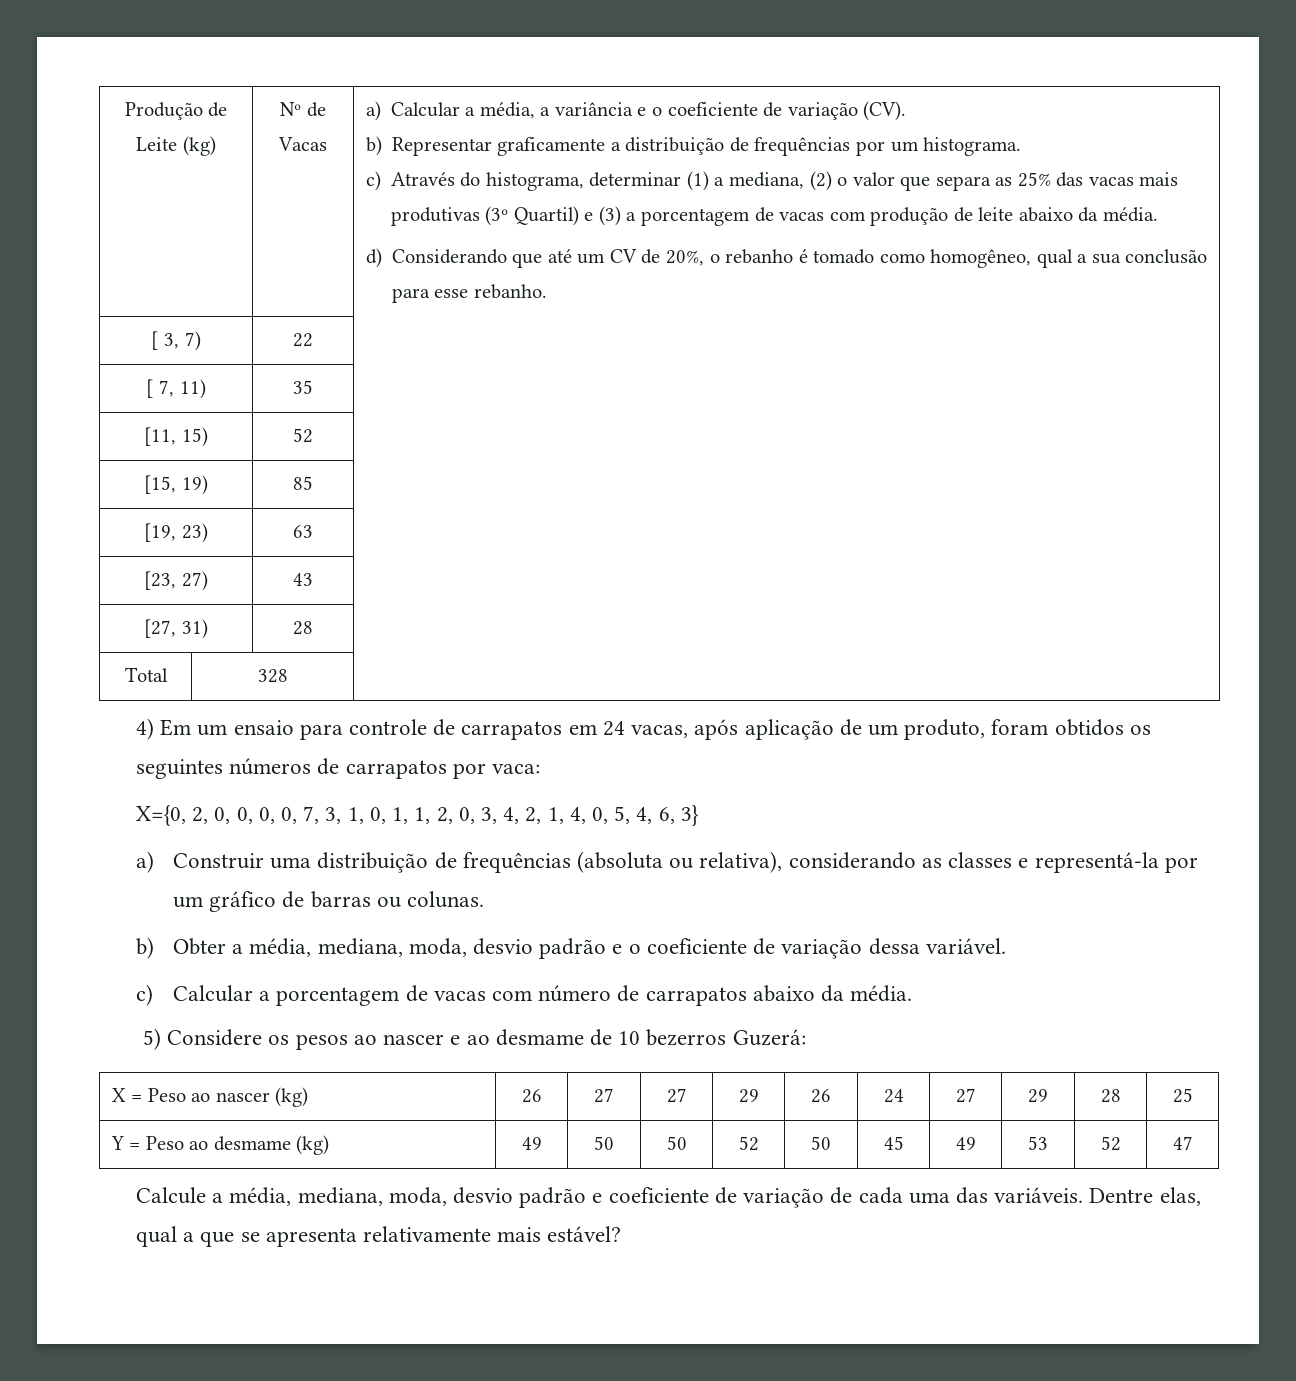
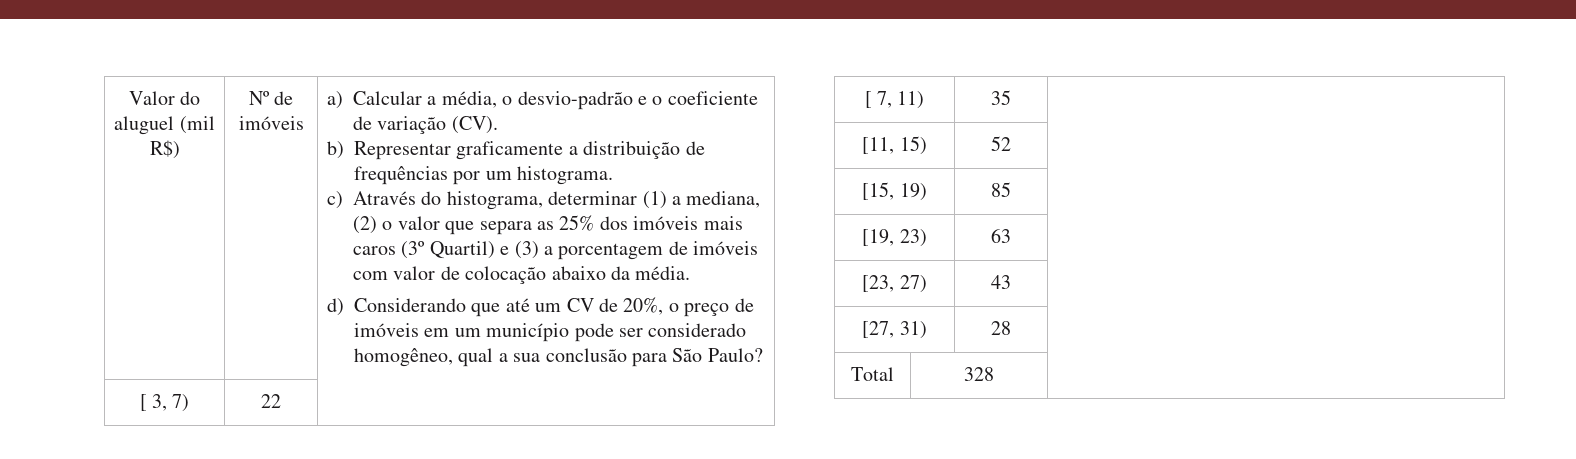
[124,102,228,120] [136,136,216,156] Produção de Leite (kg) -> [128,91,201,105] [114,116,215,135] [149,140,180,159] Valor do aluguel (mil R$)
[278,137,327,151] Vacas -> [238,116,304,130] imóveis
[540,102,633,116] a variância -> [502,91,633,110] o desvio-padrão
[1056,172,1179,187] [390,207,480,226] das vacas mais produtivas -> [599,216,743,230] [352,246,396,255] dos imóveis mais caros
[779,207,1014,226] vacas com produção de leite -> [693,241,759,255] [352,266,547,284] imóveis com valor de colocação
[725,249,925,264] rebanho é tomado como -> [684,298,754,317] [353,323,747,342] preço de imóveis em um município pode ser considerado
[434,284,547,299] esse rebanho. -> [672,348,763,362] São Paulo?
[135,718,1151,740] [135,758,541,779] [135,805,699,826] [135,851,1198,873] [172,891,485,912] [135,937,1006,959] [135,984,913,1006] [143,1028,806,1050] [111,1087,309,1107] [521,1089,542,1103] [594,1088,614,1103] [666,1088,687,1103] [738,1089,759,1103] [811,1089,831,1103] [883,1089,904,1103] [955,1088,976,1103] [1028,1089,1048,1103] [1100,1089,1121,1103] [1172,1088,1193,1103] [110,1135,330,1155] [521,1137,542,1150] [594,1136,614,1150] [666,1136,687,1150] [738,1136,759,1151] [811,1136,831,1150] [883,1136,904,1150] [955,1137,976,1150] [1028,1136,1048,1150] [1100,1136,1121,1151] [1172,1136,1193,1150] [135,1187,1201,1208] [135,1226,622,1247] // 4) Em um ensaio para controle de carrapatos em 24 vacas, após aplicação de um produto, foram obtidos os seguintes números de carrapatos por vaca: // X={0, 2, 0, 0, 0, 0, 7, 3, 1, 0, 1, 1, 2, 0, 3, 4, 2, 1, 4, 0, 5, 4, 6, 3} // a) Construir uma distribuição de frequências (absoluta ou relativa), considerando as classes e representá-la por um gráfico de barras ou colunas. // b) Obter a média, mediana, moda, desvio padrão e o coeficiente de variação dessa variável. // c) Calcular a porcentagem de vacas com número de carrapatos abaixo da média. // 5) Considere os pesos ao nascer e ao desmame de 10 bezerros Guzerá: // X = Peso ao nascer (kg) | 26 | 27 | 27 | 29 | 26 | 24 | 27 | 29 | 28 | 25 // Y = Peso ao desmame (kg) | 49 | 50 | 50 | 52 | 50 | 45 | 49 | 53 | 52 | 47 // Calcule a média, mediana, moda, desvio padrão e coeficiente de variação de cada uma das variáveis. Dentre elas, qual a que se apresenta relativamente mais estável? -> (994, 374) none

